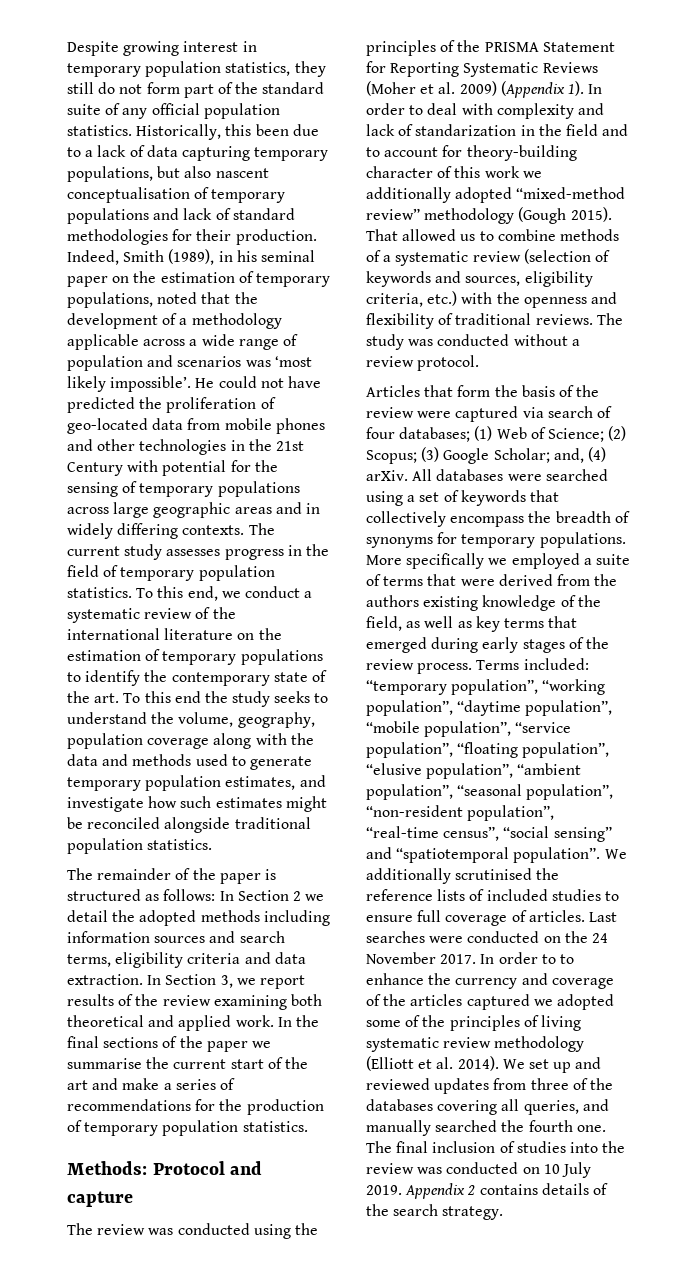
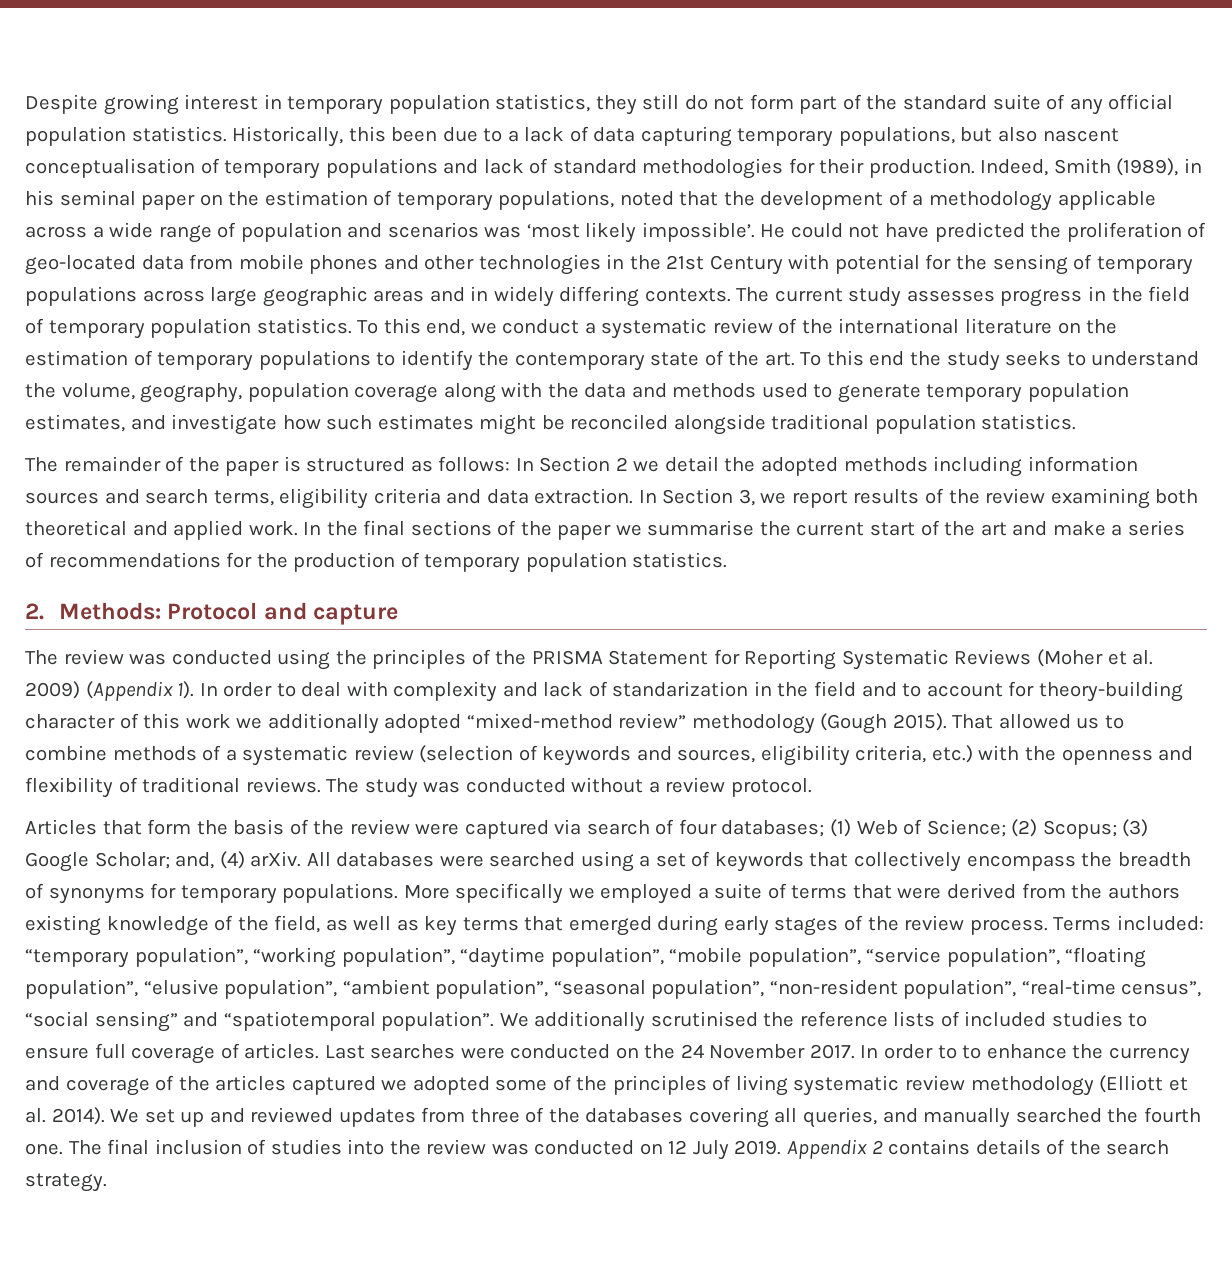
(308, 1126) none -> [25,603,44,620] 2.
[543,1164,560,1174] 10 -> [668,1140,688,1154] 12

